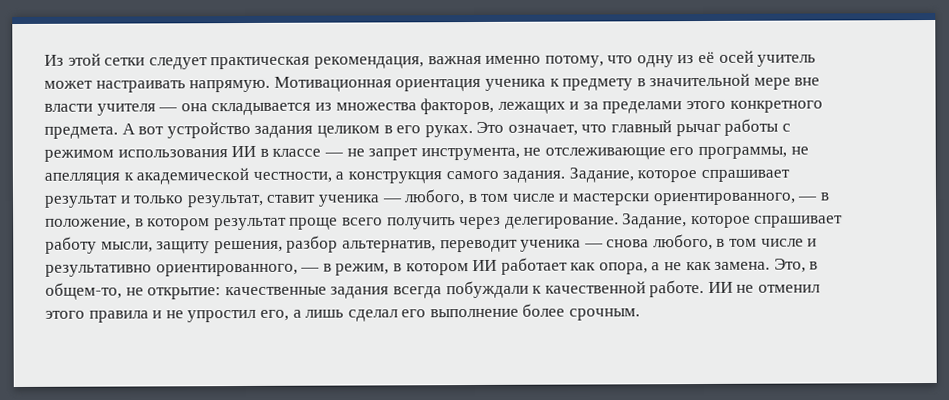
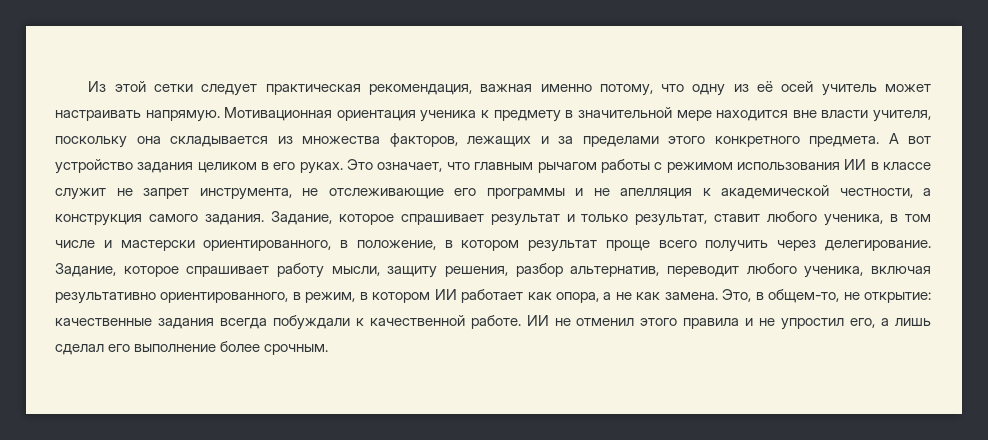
(791, 83) none -> [716,110,789,121] находится
[96,103,179,116] учителя — -> [873,110,932,122] [55,136,127,148] учителя, поскольку
[611,120,721,137] главный рычаг -> [474,162,597,173] главным рычагом
[323,152,344,157] — -> [55,188,106,200] служит
[698,146,788,160] программы, -> [486,188,583,199] программы и
[317,189,466,207] ученика — любого, -> [767,211,884,226] любого ученика,
[797,196,819,201] — -> (332, 245) none
[520,233,818,252] ученика — снова любого, в том числе и -> [746,263,931,278] любого ученика, включая
[300,267,321,272] — -> (289, 297) none

